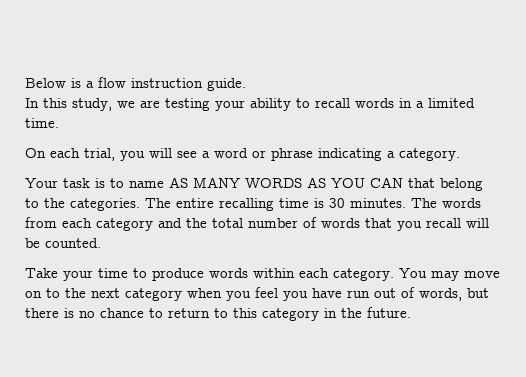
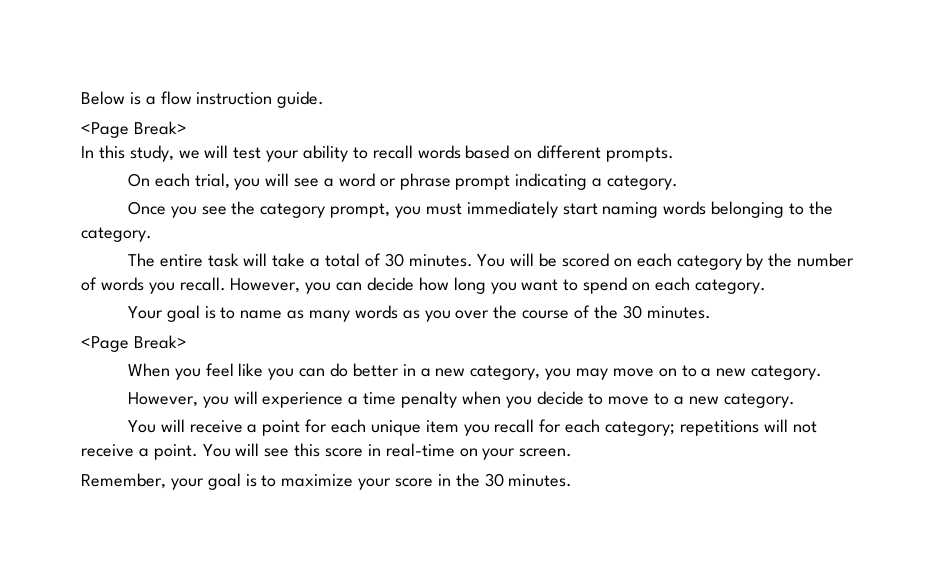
(246, 84) none -> [81,121,187,138] // <Page Break>
[140,98,210,111] are testing -> [204,145,262,159] will test
[399,98,475,108] [25,118,59,128] in a limited time. -> [465,145,675,162] based on different prompts.
(313, 154) none -> [455,175,511,190] prompt
(460, 154) none -> [127,201,833,218] [81,227,152,242] [127,253,855,270] [81,277,766,294] // Once you see the category prompt, you must immediately start naming words belonging to the category. // The entire task will take a total of 30 minutes. You will be scored on each category by the number of words you recall. However, you can decide how long you want to spend on each category.
[63,178,90,188] task -> [166,305,200,322] goal
[169,177,483,191] [25,198,481,211] [25,217,489,231] [25,238,101,248] [25,268,500,281] [25,287,489,301] [25,307,411,321] AS MANY WORDS AS YOU CAN that belong to the categories. The entire recalling time is 30 minutes. The words from each category and the total number of words that you recall will be counted. // Take your time to produce words within each category. You may move on to the next category when you feel you have run out of words, but there is no chance to return to this category in the future. -> [287,305,711,322] [81,335,187,352] [127,363,823,380] [127,391,795,408] [127,419,817,436] [81,443,573,460] [81,473,573,490] as many words as you over the course of the 30 minutes. // <Page Break> // When you feel like you can do better in a new category, you may move on to a new category. // However, you will experience a time penalty when you decide to move to a new category. // You will receive a point for each unique item you recall for each category; repetitions will not receive a point. You will see this score in real-time on your screen. // Remember, your goal is to maximize your score in the 30 minutes.

